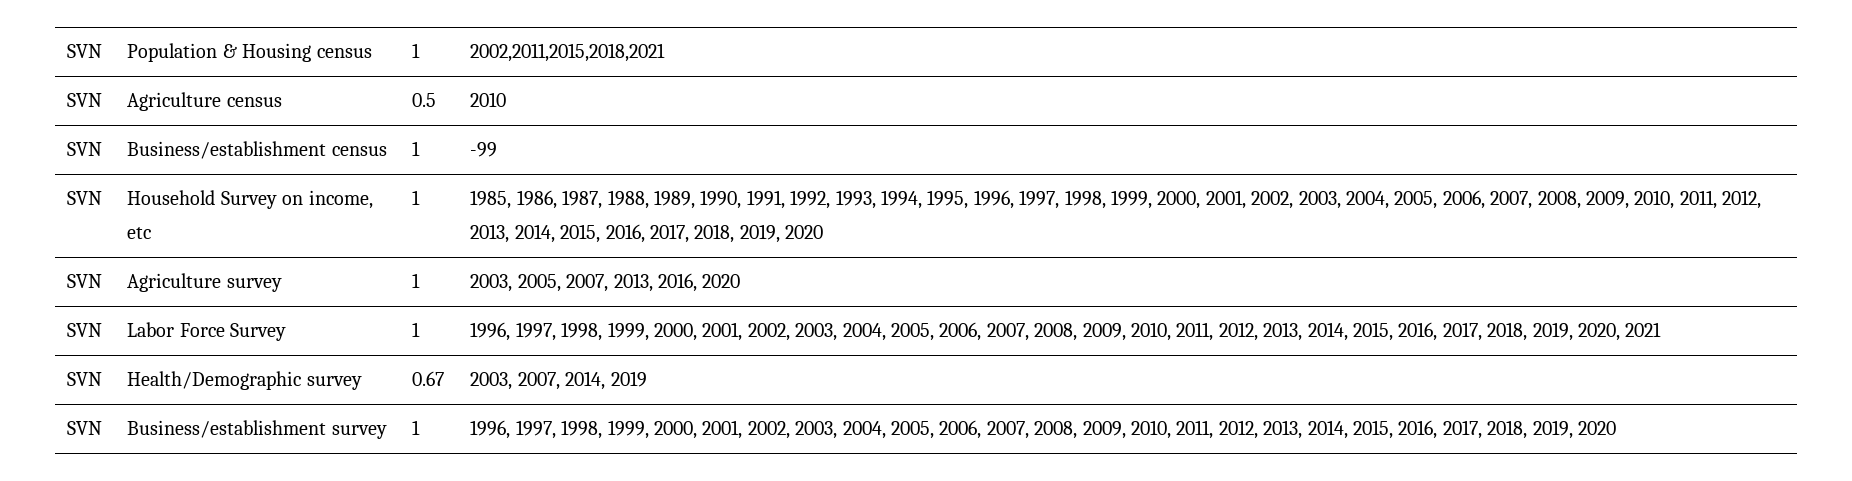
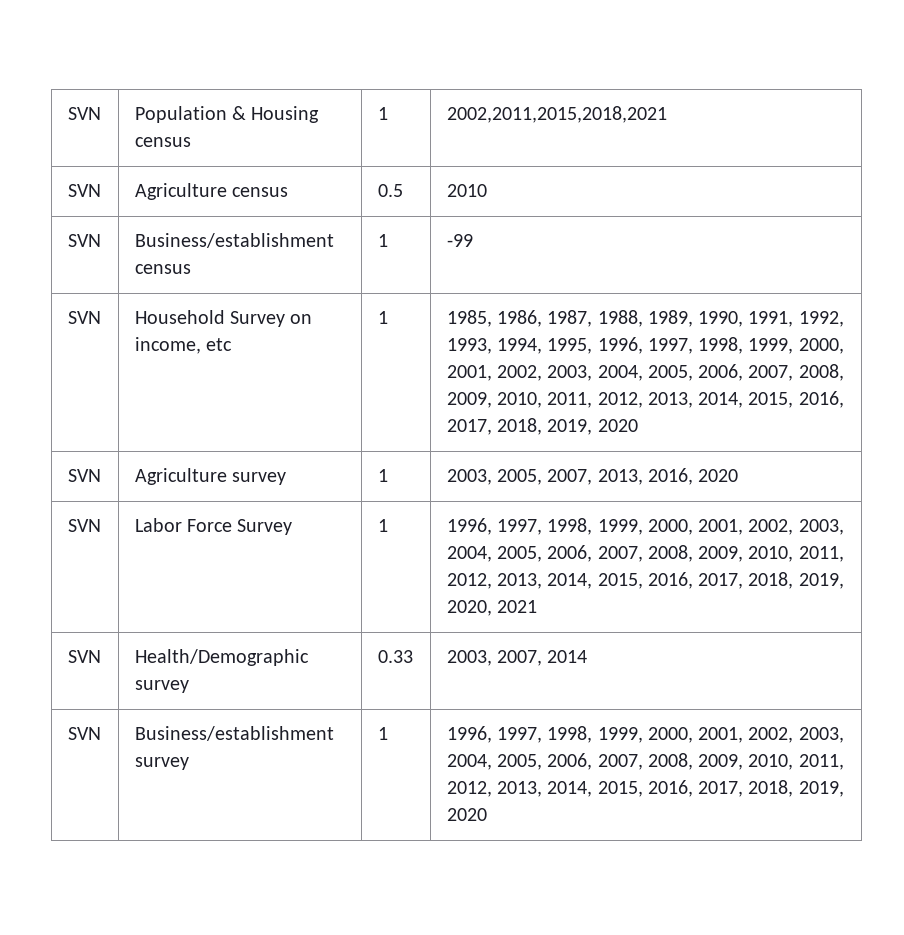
[412,371,445,386] 0.67 -> [377,650,413,663] 0.33
[565,371,647,390] 2014, 2019 -> [547,650,588,663] 2014

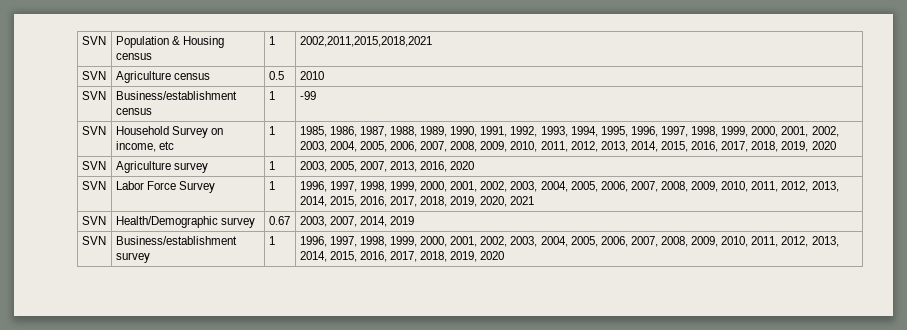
[377,650,413,663] 0.33 -> [268,216,290,225] 0.67
[547,650,588,663] 2014 -> [359,216,415,227] 2014, 2019

